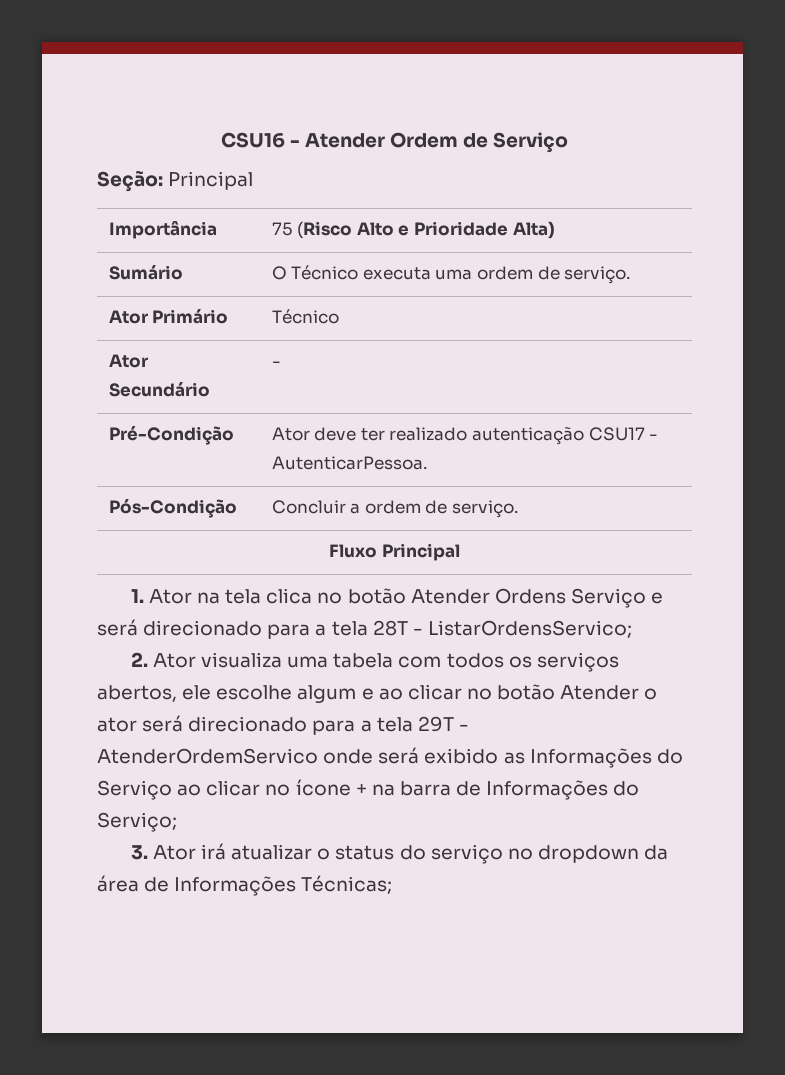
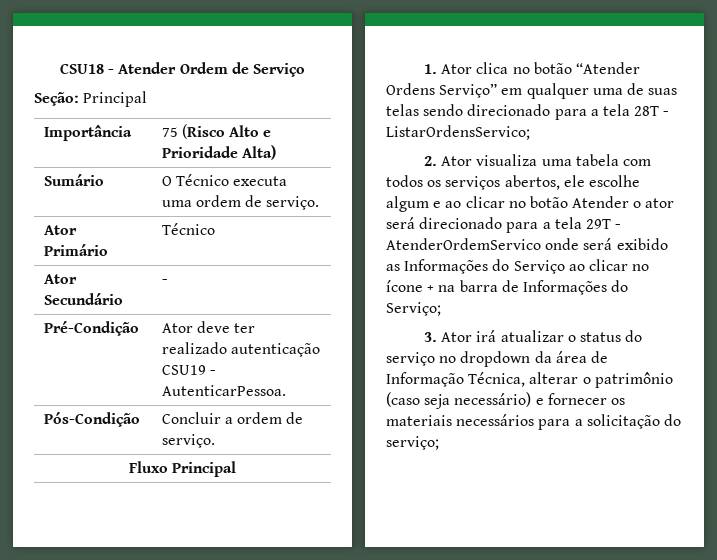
[220,132,285,148] CSU16 -> [60,63,105,74] CSU18
[588,427,645,441] CSU17 -> [161,365,206,375] CSU19
[196,589,262,604] na tela -> (473, 69) none
[410,588,664,608] [97,619,138,636] Atender Ordens Serviço e será -> [575,62,640,74] [386,83,678,99] [386,104,464,116] “Atender Ordens Serviço” em qualquer uma de suas telas sendo
[174,875,393,896] Informações Técnicas; -> [386,372,673,388] [386,392,625,409] [386,414,681,430] [386,436,439,450] Informação Técnica, alterar o patrimônio (caso seja necessário) e fornecer os materiais necessários para a solicitação do serviço;

